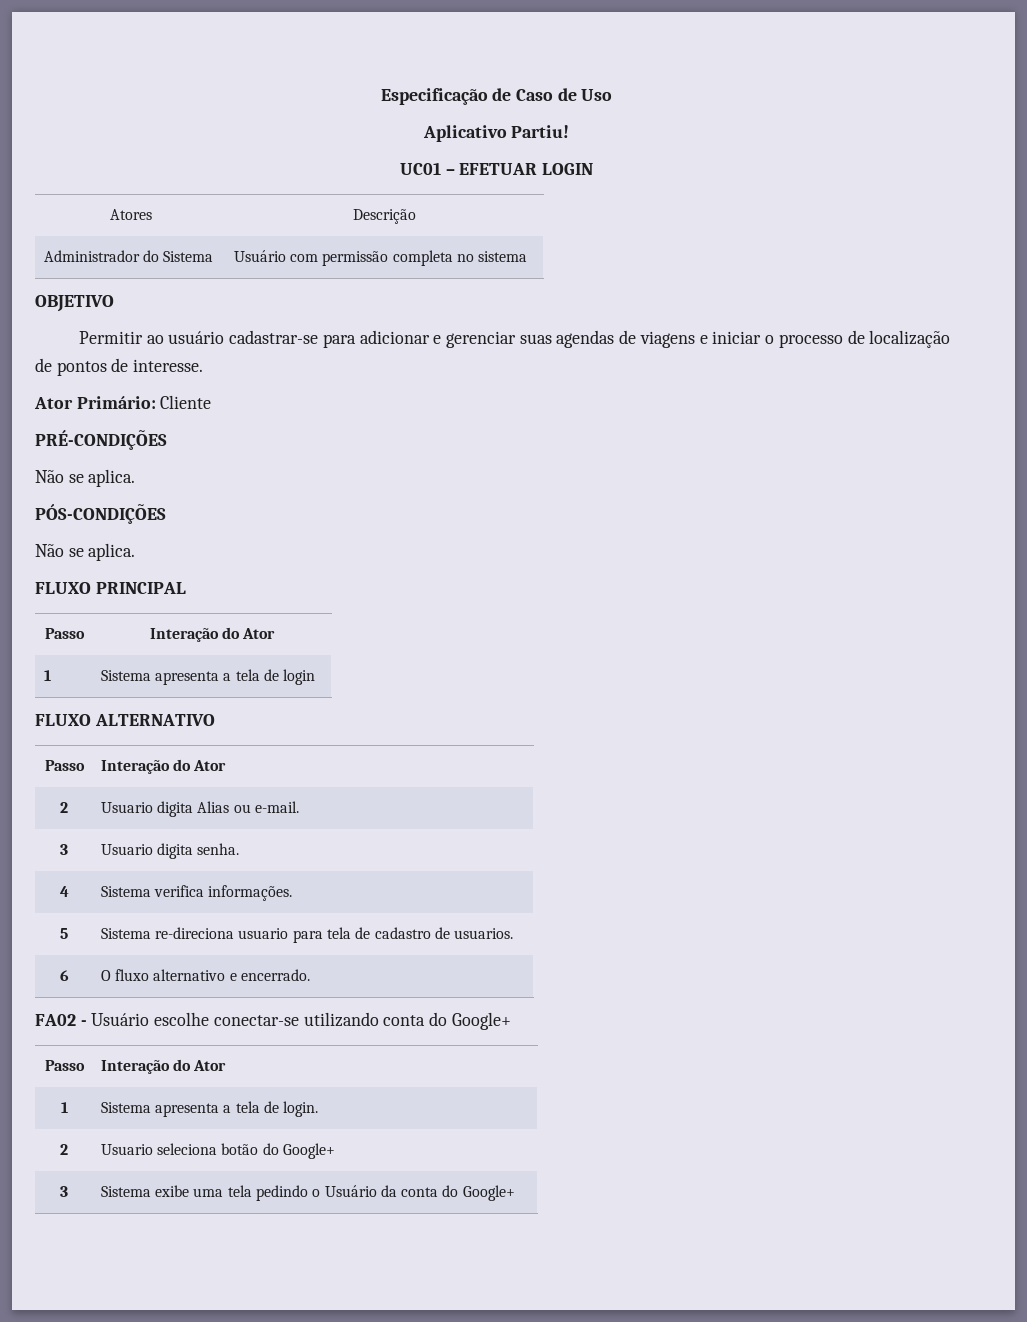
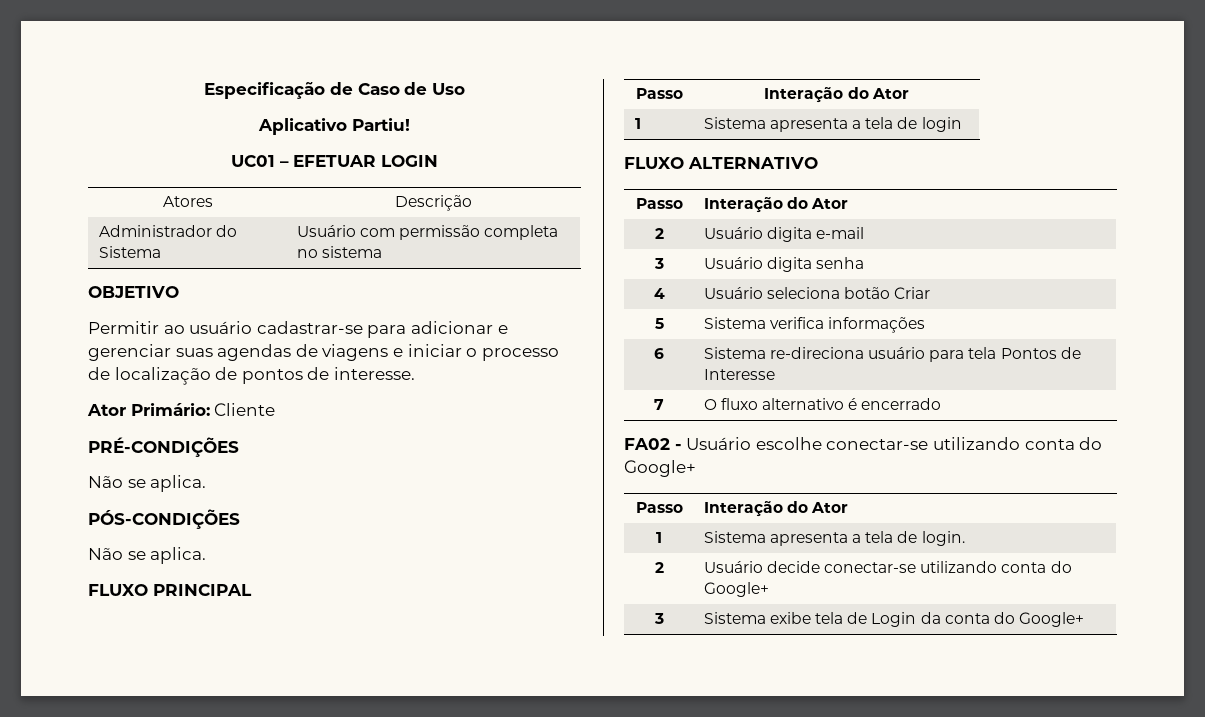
[100,801,299,817] [60,844,68,855] [100,843,240,859] [59,886,69,897] [100,885,293,901] [60,928,68,939] Usuario digita Alias ou e-mail. // 3 | Usuario digita senha. // 4 | Sistema verifica informações. // 5 -> [703,227,864,242] [653,258,664,269] [703,257,864,272] [653,288,665,299] [703,287,931,299] [654,318,664,329] [703,317,925,333] [654,348,664,359] Usuário digita e-mail // 3 | Usuário digita senha // 4 | Usuário seleciona botão Criar // 5 | Sistema verifica informações // 6
[238,928,289,939] usuario -> [867,347,925,359] usuário
[355,927,514,939] [59,970,69,981] de cadastro de usuarios. // 6 -> [1000,347,1081,359] [703,369,775,380] [654,399,664,410] Pontos de Interesse // 7
[229,969,310,981] e encerrado. -> [848,398,942,410] é encerrado
[100,1143,259,1155] Usuario seleciona botão -> [703,561,1047,573] Usuário decide conectar-se utilizando conta
[193,1185,377,1201] uma tela pedindo o Usuário -> [814,612,917,627] tela de Login

